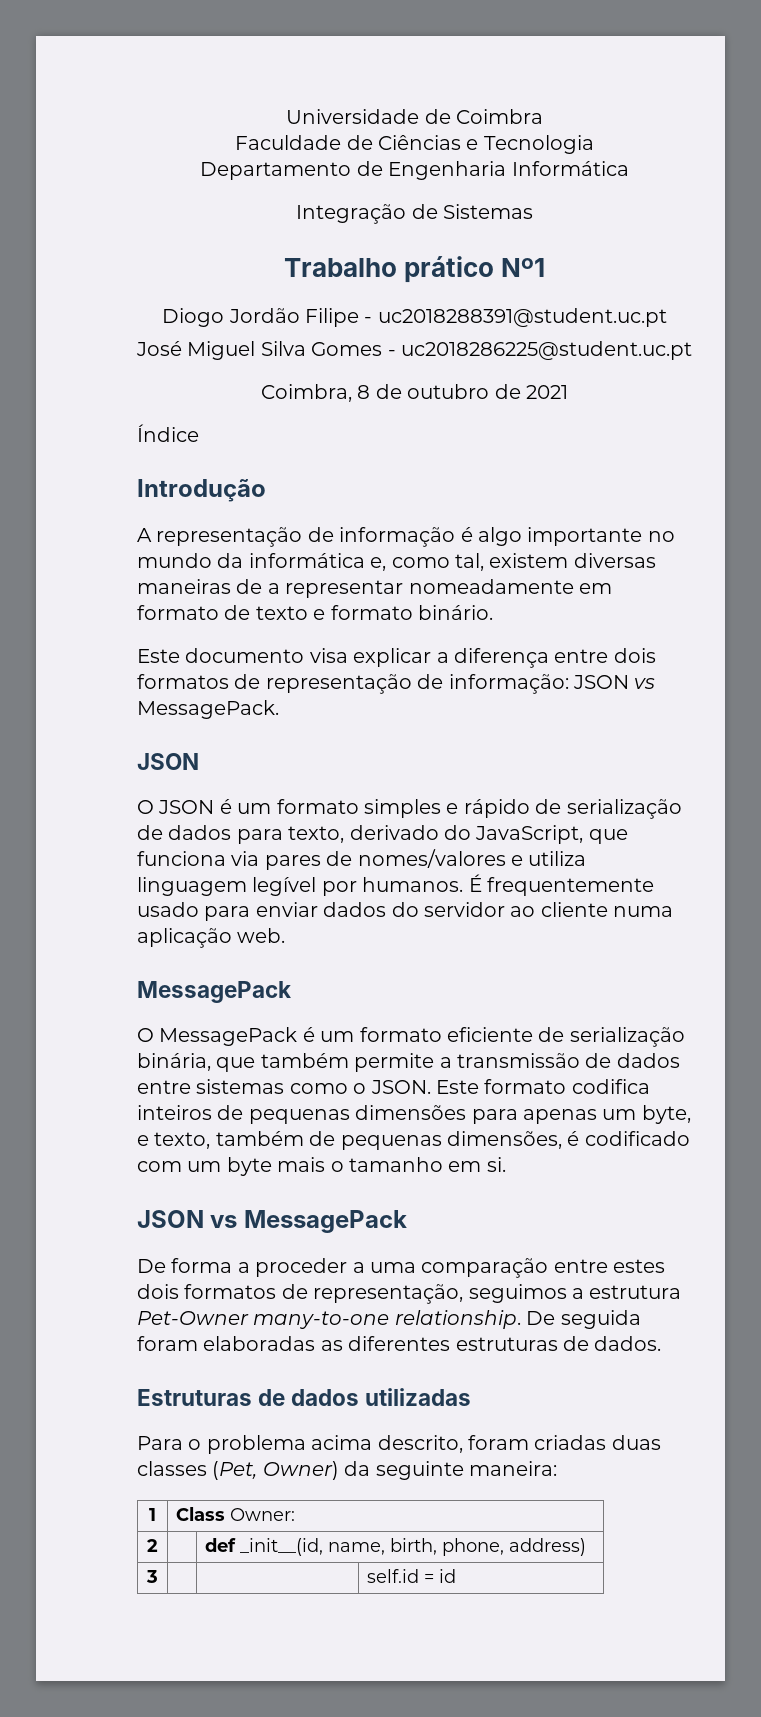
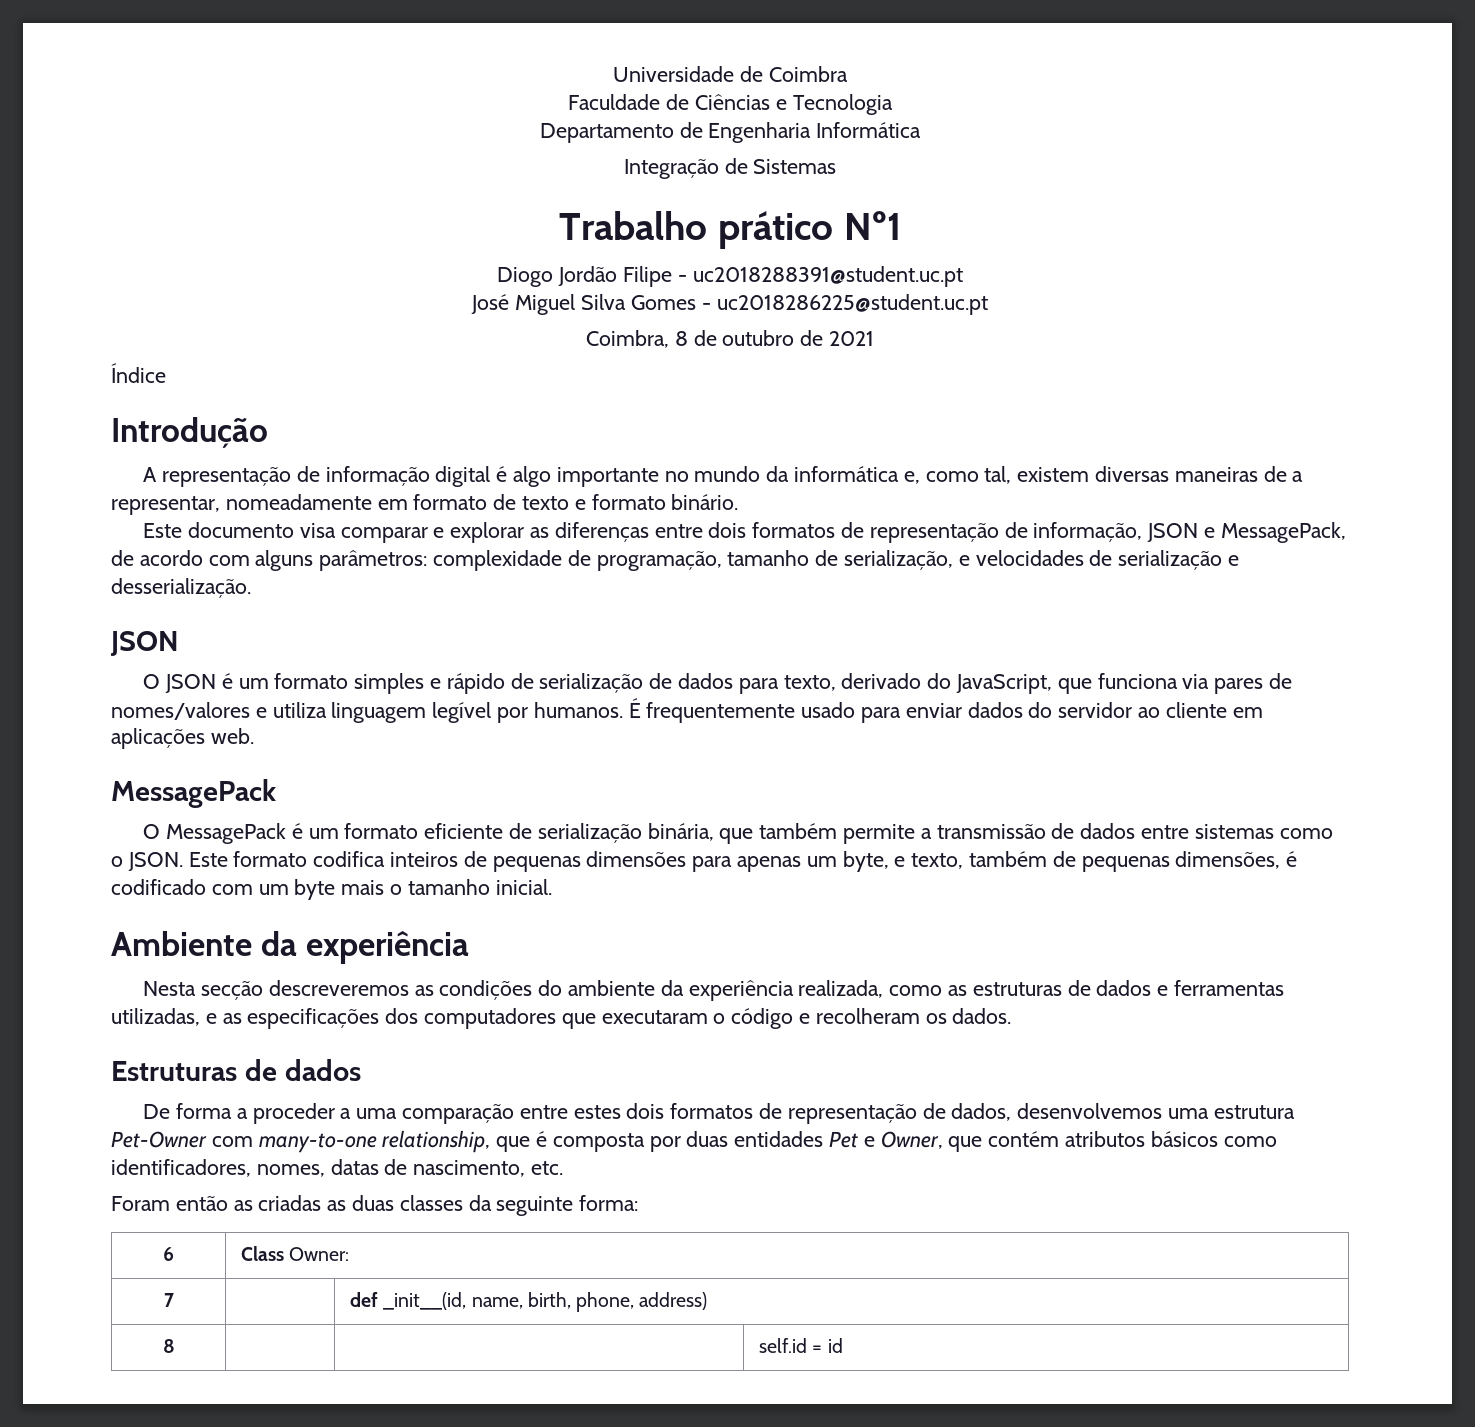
(456, 537) none -> [435,466,491,487] digital
[285,580,404,598] representar -> [111,496,220,515] representar,
[353,648,549,668] explicar a diferença -> [340,522,649,543] comparar e explorar as diferenças
[448,674,656,694] [137,700,279,719] informação: JSON vs MessagePack. -> [1033,522,1346,543] [111,550,1240,571] [111,578,251,598] informação, JSON e MessagePack, de acordo com alguns parâmetros: complexidade de programação, tamanho de serialização, e velocidades de serialização e desserialização.
[613,906,674,917] [137,928,232,948] numa aplicação -> [1232,707,1263,718] [111,728,205,749] em aplicações
[448,1157,506,1172] [137,1210,407,1233] em si. // JSON vs MessagePack -> [495,879,552,895] [111,931,470,964] [143,980,1285,1001] [111,1008,1012,1029] [111,1059,361,1081] inicial. // Ambiente da experiência // Nesta secção descreveremos as condições do ambiente da experiência realizada, como as estruturas de dados e ferramentas utilizadas, e as especificações dos computadores que executaram o código e recolheram os dados. // Estruturas de dados
[313,1284,682,1304] [137,1310,641,1329] [137,1336,662,1351] [137,1388,472,1406] [137,1435,661,1454] [137,1461,557,1480] [149,1508,156,1521] representação, seguimos a estrutura Pet-Owner many-to-one relationship. De seguida foram elaboradas as diferentes estruturas de dados. // Estruturas de dados utilizadas // Para o problema acima descrito, foram criadas duas classes (Pet, Owner) da seguinte maneira: // 1 -> [787,1103,1295,1124] [111,1130,1277,1153] [111,1159,564,1177] [111,1195,639,1216] [163,1247,174,1261] representação de dados, desenvolvemos uma estrutura Pet-Owner com many-to-one relationship, que é composta por duas entidades Pet e Owner, que contém atributos básicos como identificadores, nomes, datas de nascimento, etc. // Foram então as criadas as duas classes da seguinte forma: // 6
[147,1539,158,1552] 2 -> [163,1293,174,1307] 7
[146,1570,158,1583] 3 -> [162,1339,175,1353] 8

